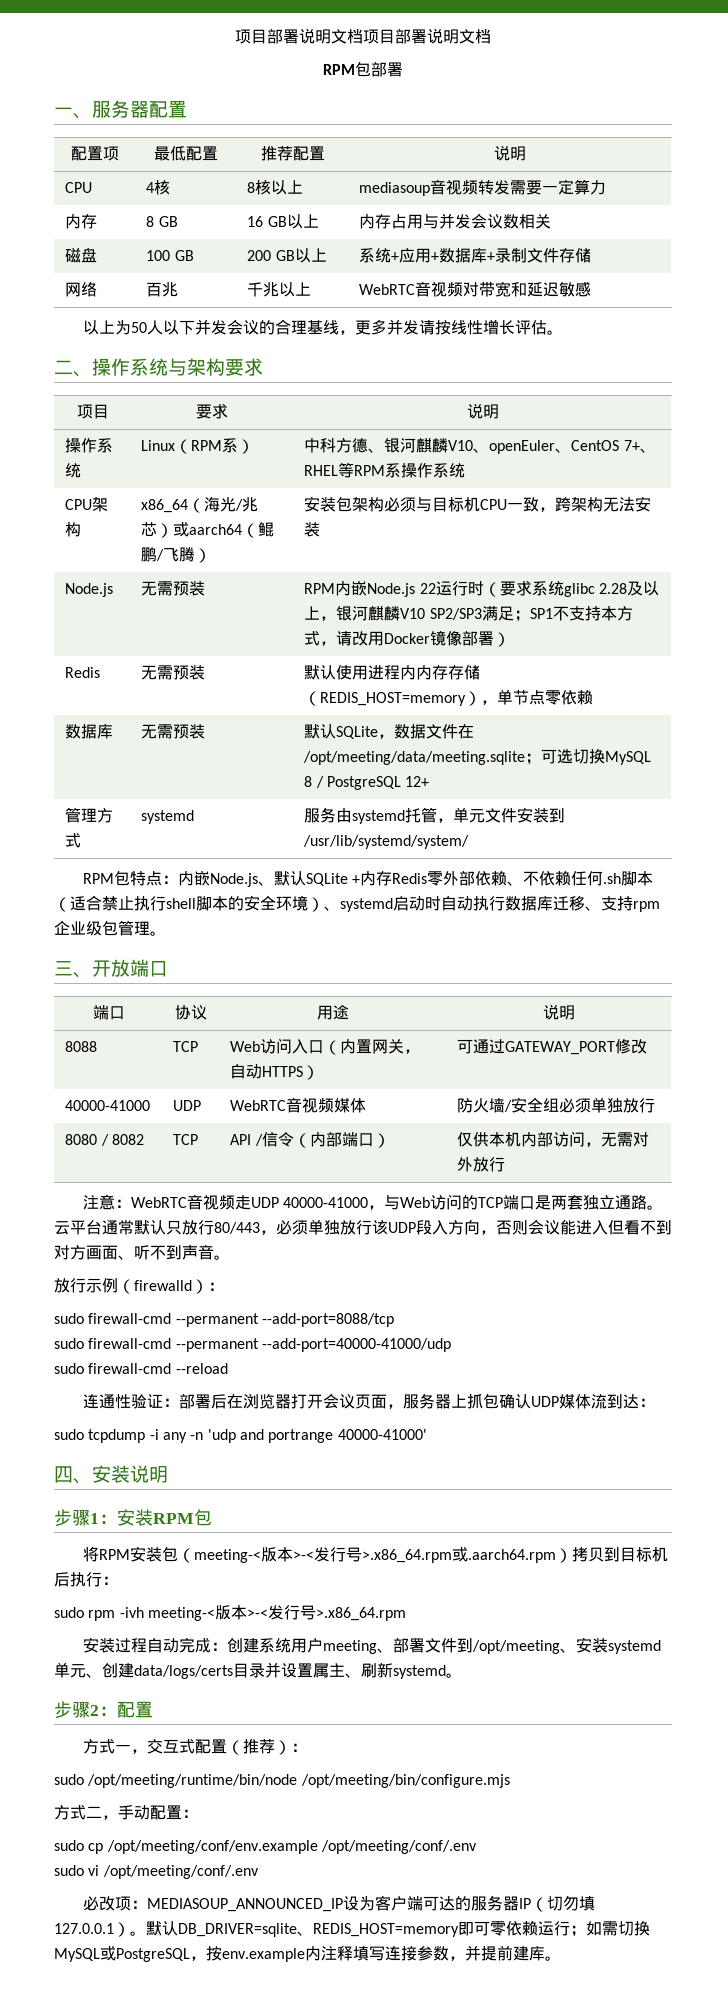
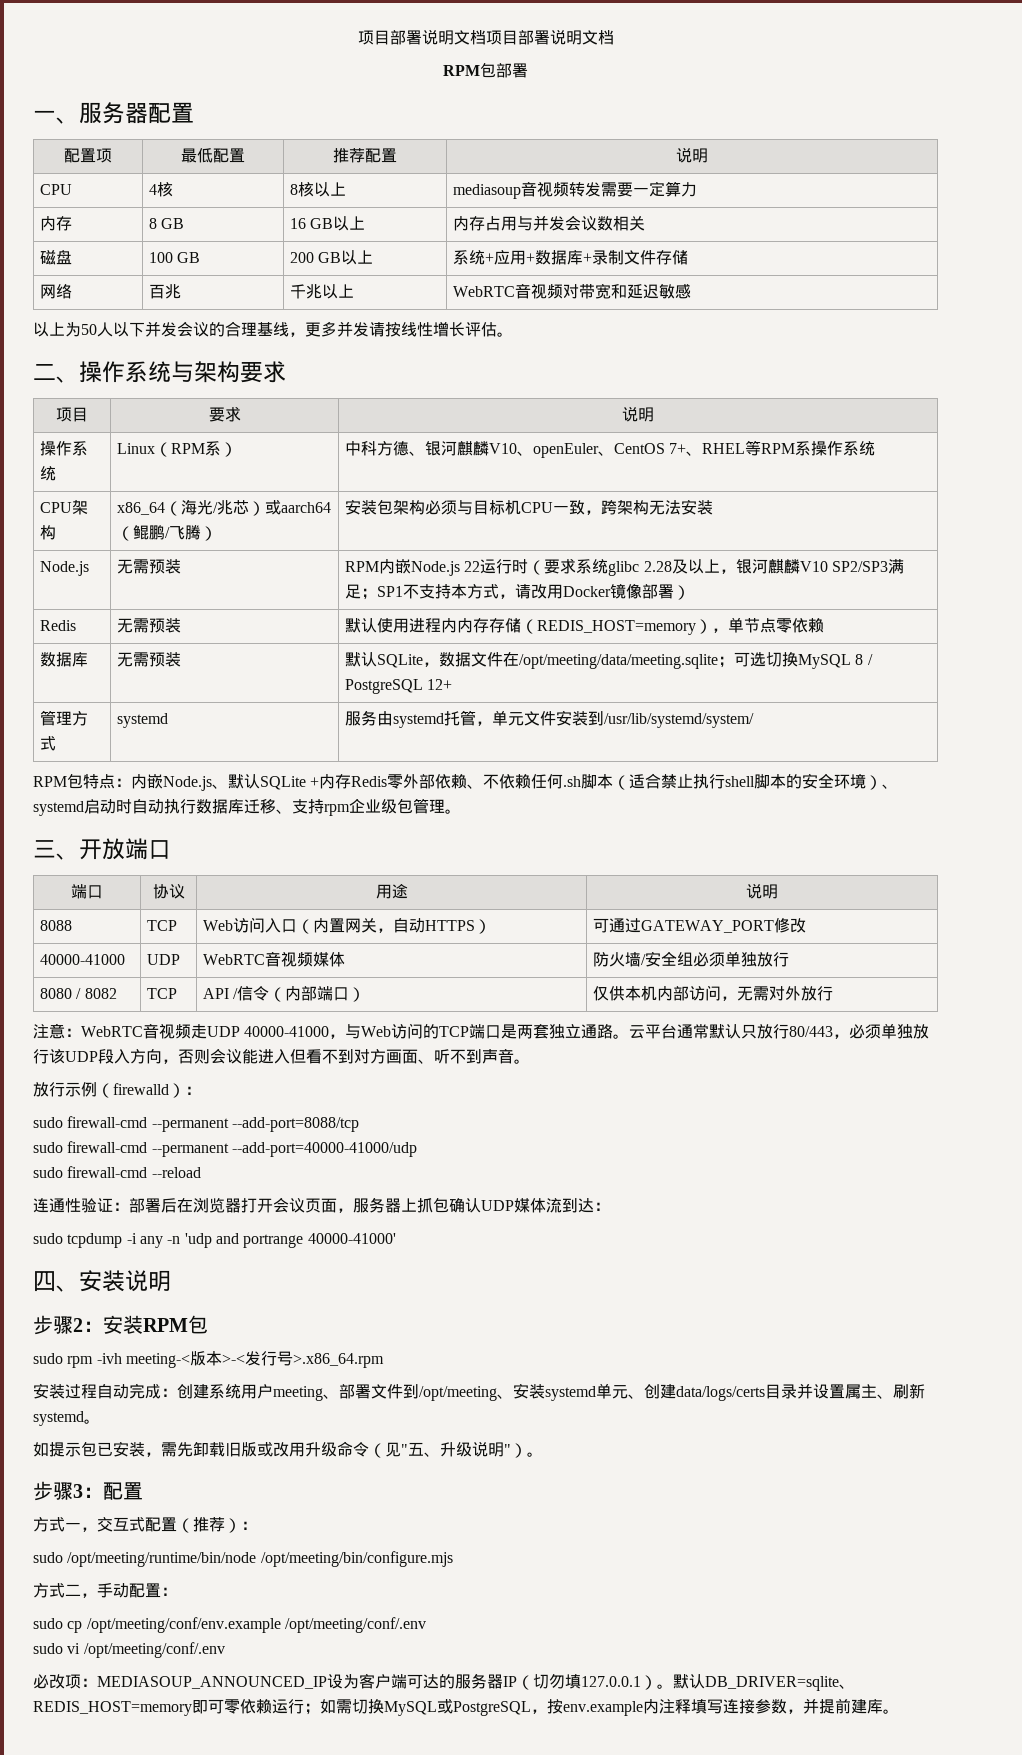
[90,1513,99,1524] 1 -> [73,1318,83,1332] 2
[83,1546,669,1563] [54,1572,118,1587] // 将RPM安装包（meeting-<版本>-<发行号>.x86_64.rpm或.aarch64.rpm）拷贝到目标机后执行： -> (208, 1324) none
[54,1701,99,1718] // 步骤2 -> [33,1441,543,1458] [33,1481,83,1501] // 如提示包已安装，需先卸载旧版或改用升级命令（见"五、升级说明"）。 // 步骤3

